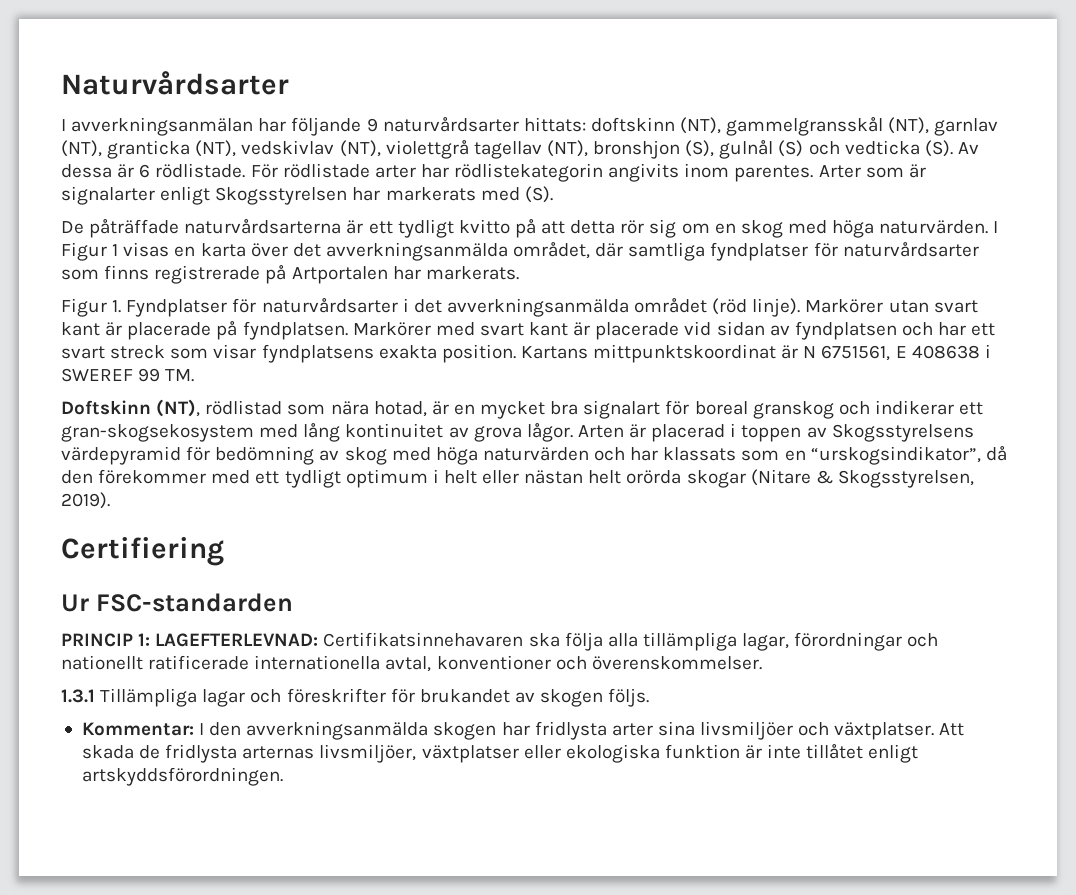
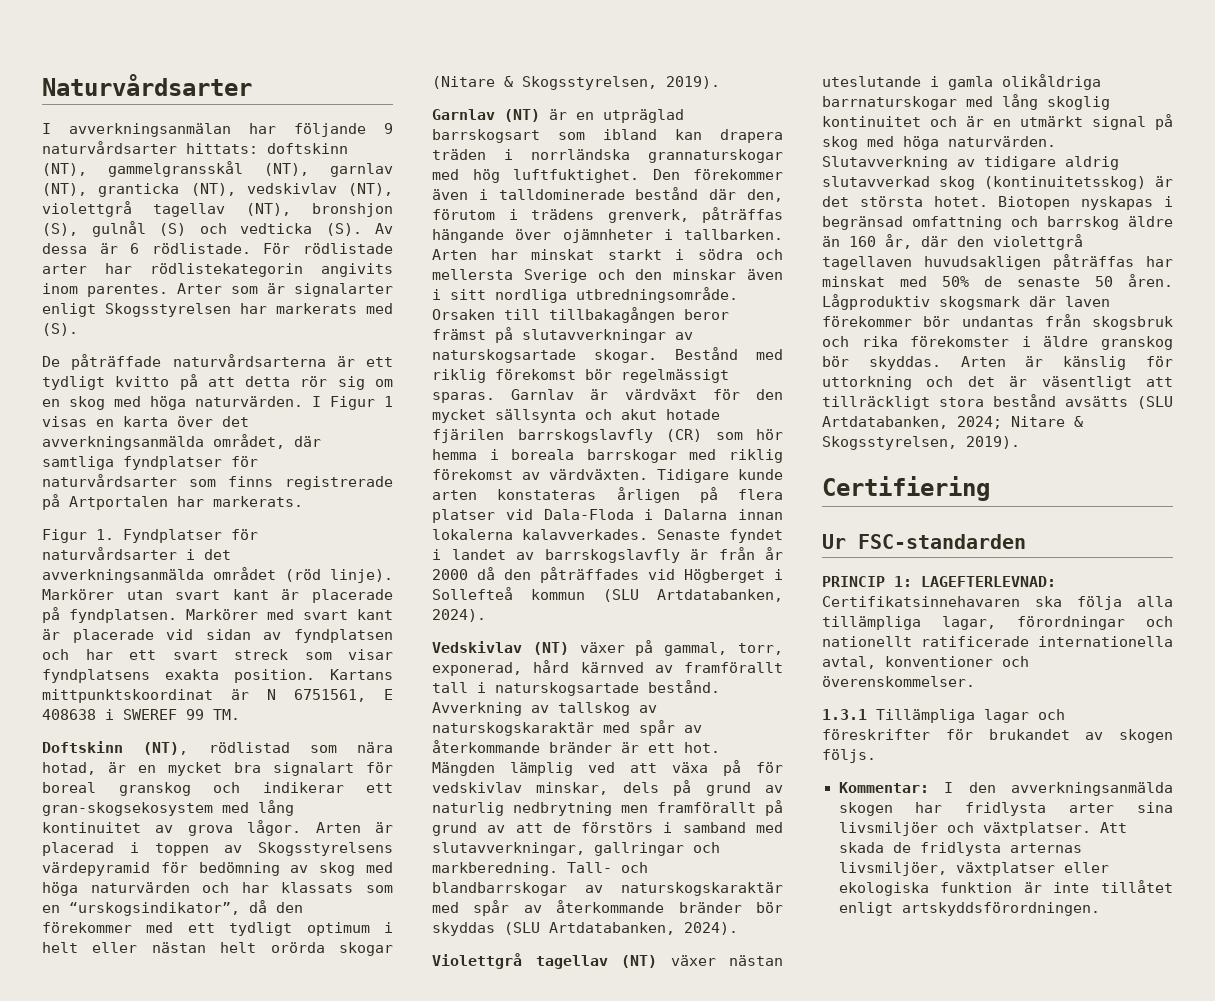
(110, 500) none -> [432,109,684,123] [432,129,783,143] [432,149,783,163] [432,169,783,183] [432,187,783,202] [432,207,783,223] [432,229,783,243] [432,249,783,260] [432,269,783,283] [432,287,738,303] [432,307,729,323] [432,327,693,343] [432,347,783,363] [432,369,729,383] [432,389,783,403] [432,409,720,423] [432,429,783,443] [432,449,783,463] [432,469,783,483] [432,487,783,503] [432,509,783,523] [432,529,783,543] [432,547,783,563] [432,567,783,583] [432,587,783,602] [432,609,486,622] [432,640,783,656] [432,660,783,676] [432,680,720,696] [432,702,657,716] [432,720,702,736] [432,740,720,753] [432,760,783,776] [432,780,783,796] [432,800,783,816] [432,822,783,836] [432,842,720,856] [432,862,648,876] [432,882,783,896] [432,900,783,916] [432,922,738,936] [432,953,783,969] [822,74,1101,90] [822,94,1110,110] [822,114,1173,130] [822,136,1056,150] [822,156,1119,170] [822,176,1173,190] [822,196,1173,210] [822,216,1173,230] [822,234,1083,250] [822,254,1173,270] [822,274,1173,287] [822,294,1110,310] [822,314,1173,330] [822,336,1173,350] [822,356,1173,370] [822,376,1173,390] [822,394,1173,410] [822,416,1083,429] [822,436,1020,450] // Garnlav (NT) är en utpräglad barrskogsart som ibland kan drapera träden i norrländska grannaturskogar med hög luftfuktighet. Den förekommer även i talldominerade bestånd där den, förutom i trädens grenverk, påträffas hängande över ojämnheter i tallbarken. Arten har minskat starkt i södra och mellersta Sverige och den minskar även i sitt nordliga utbredningsområde. Orsaken till tillbakagången beror främst på slutavverkningar av naturskogsartade skogar. Bestånd med riklig förekomst bör regelmässigt sparas. Garnlav är värdväxt för den mycket sällsynta och akut hotade fjärilen barrskogslavfly (CR) som hör hemma i boreala barrskogar med riklig förekomst av värdväxten. Tidigare kunde arten konstateras årligen på flera platser vid Dala-Floda i Dalarna innan lokalerna kalavverkades. Senaste fyndet i landet av barrskogslavfly är från år 2000 då den påträffades vid Högberget i Sollefteå kommun (SLU Artdatabanken, 2024). // Vedskivlav (NT) växer på gammal, torr, exponerad, hård kärnved av framförallt tall i naturskogsartade bestånd. Avverkning av tallskog av naturskogskaraktär med spår av återkommande bränder är ett hot. Mängden lämplig ved att växa på för vedskivlav minskar, dels på grund av naturlig nedbrytning men framförallt på grund av att de förstörs i samband med slutavverkningar, gallringar och markberedning. Tall- och blandbarrskogar av naturskogskaraktär med spår av återkommande bränder bör skyddas (SLU Artdatabanken, 2024). // Violettgrå tagellav (NT) växer nästan uteslutande i gamla olikåldriga barrnaturskogar med lång skoglig kontinuitet och är en utmärkt signal på skog med höga naturvärden. Slutavverkning av tidigare aldrig slutavverkad skog (kontinuitetsskog) är det största hotet. Biotopen nyskapas i begränsad omfattning och barrskog äldre än 160 år, där den violettgrå tagellaven huvudsakligen påträffas har minskat med 50% de senaste 50 åren. Lågproduktiv skogsmark där laven förekommer bör undantas från skogsbruk och rika förekomster i äldre granskog bör skyddas. Arten är känslig för uttorkning och det är väsentligt att tillräckligt stora bestånd avsätts (SLU Artdatabanken, 2024; Nitare & Skogsstyrelsen, 2019).

